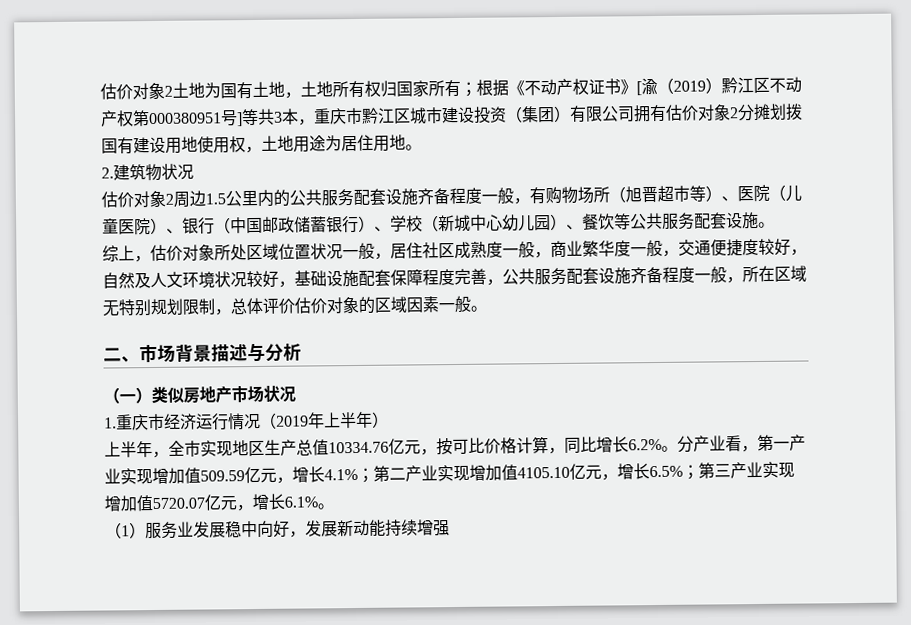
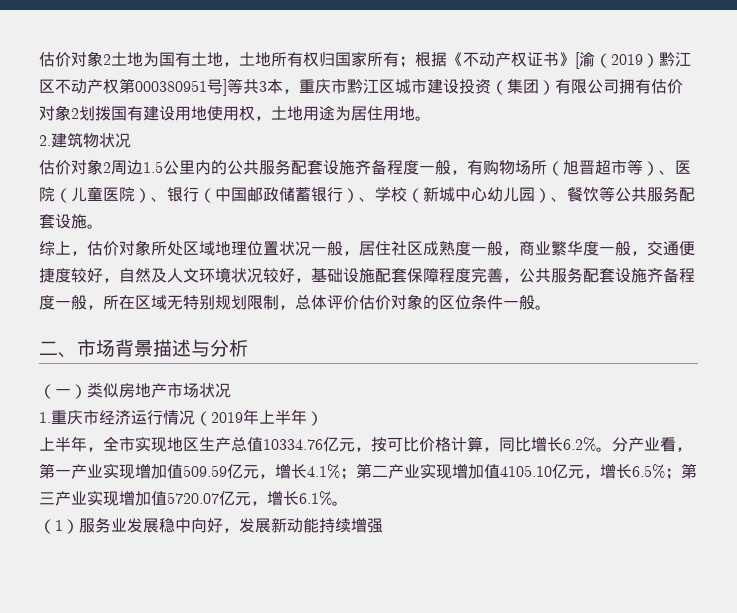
[737,103,771,122] 分摊 -> (79, 113) none
(279, 251) none -> [215,241,247,256] 地理
[390,296,439,313] 域因素 -> [455,294,503,310] 位条件

